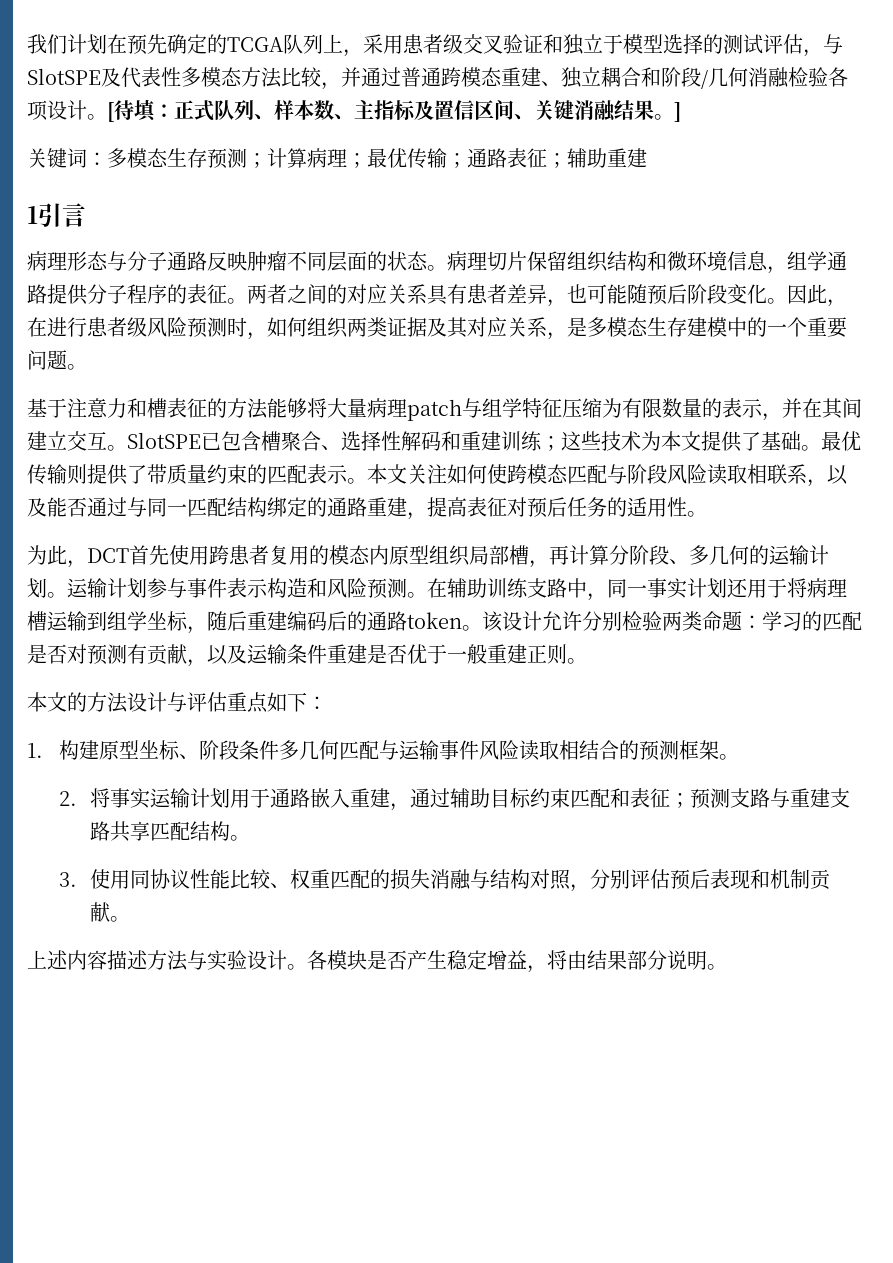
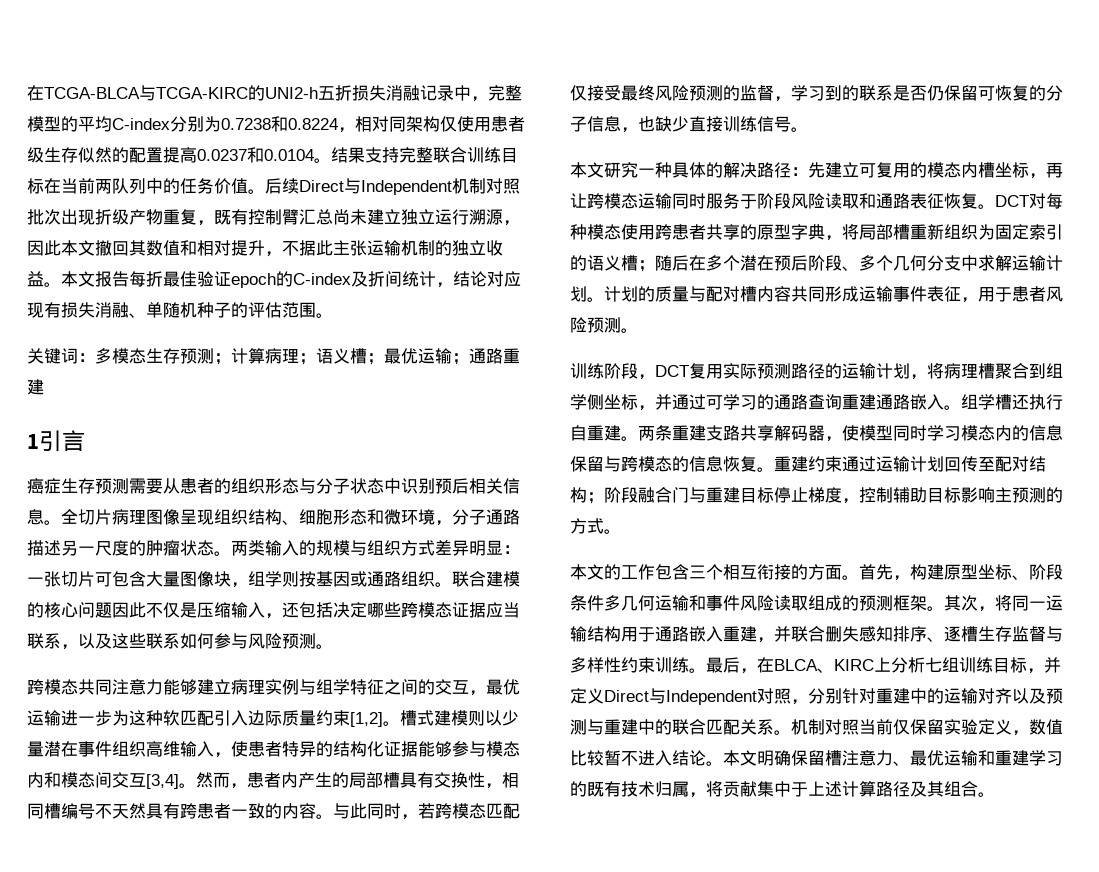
[27,34,843,57] [27,67,848,90] [27,99,681,122] 我们计划在预先确定的TCGA队列上，采用患者级交叉验证和独立于模型选择的测试评估，与SlotSPE及代表性多模态方法比较，并通过普通跨模态重建、独立耦合和阶段/几何消融检验各项设计。[待填：正式队列、样本数、主指标及置信区间、关键消融结果。] -> [27,85,522,102] [27,116,525,133] [27,147,518,163] [27,178,520,195] [27,209,520,226] [27,240,503,257] [27,271,521,288] [27,302,333,318] 在TCGA-BLCA与TCGA-KIRC的UNI2-h五折损失消融记录中，完整模型的平均C-index分别为0.7238和0.8224，相对同架构仅使用患者级生存似然的配置提高0.0237和0.0104。结果支持完整联合训练目标在当前两队列中的任务价值。后续Direct与Independent机制对照批次出现折级产物重复，既有控制臂汇总尚未建立独立运行溯源，因此本文撤回其数值和相对提升，不据此主张运输机制的独立收益。本文报告每折最佳验证epoch的C-index及折间统计，结论对应现有损失消融、单随机种子的评估范围。
[367,148,647,168] [27,203,86,227] [27,251,847,274] [27,284,847,307] [27,317,847,340] [27,350,87,370] [27,398,862,421] [27,431,861,452] [27,464,848,487] [27,497,707,520] [27,545,829,568] [27,578,847,601] [27,611,862,634] [27,644,587,667] [27,692,327,713] [27,743,43,758] 最优传输；通路表征；辅助重建 // 1引言 // 病理形态与分子通路反映肿瘤不同层面的状态。病理切片保留组织结构和微环境信息，组学通路提供分子程序的表征。两者之间的对应关系具有患者差异，也可能随预后阶段变化。因此，在进行患者级风险预测时，如何组织两类证据及其对应关系，是多模态生存建模中的一个重要问题。 // 基于注意力和槽表征的方法能够将大量病理patch与组学特征压缩为有限数量的表示，并在其间建立交互。SlotSPE已包含槽聚合、选择性解码和重建训练；这些技术为本文提供了基础。最优传输则提供了带质量约束的匹配表示。本文关注如何使跨模态匹配与阶段风险读取相联系，以及能否通过与同一匹配结构绑定的通路重建，提高表征对预后任务的适用性。 // 为此，DCT首先使用跨患者复用的模态内原型组织局部槽，再计算分阶段、多几何的运输计划。运输计划参与事件表示构造和风险预测。在辅助训练支路中，同一事实计划还用于将病理槽运输到组学坐标，随后重建编码后的通路token。该设计允许分别检验两类命题：学习的匹配是否对预测有贡献，以及运输条件重建是否优于一般重建正则。 // 本文的方法设计与评估重点如下： // 1. -> [316,348,520,365] [27,379,44,395] [27,430,85,452] [27,478,520,494] [27,509,520,526] [27,540,520,556] [27,571,520,588] [27,602,520,619] [27,633,333,650] [27,679,520,696] [27,710,519,727] [27,741,520,758] [27,772,519,789] [27,803,520,820] [570,85,1063,102] [570,116,808,133] [570,162,1063,179] [570,193,1063,209] [570,224,1063,241] [570,255,1063,272] [570,286,1063,303] [570,317,638,333] [570,363,1063,380] [570,394,1063,411] [570,425,1063,442] [570,456,1046,472] [570,487,1063,504] [570,518,621,534] [570,564,910,581] 语义槽；最优运输；通路重建 // 1引言 // 癌症生存预测需要从患者的组织形态与分子状态中识别预后相关信息。全切片病理图像呈现组织结构、细胞形态和微环境，分子通路描述另一尺度的肿瘤状态。两类输入的规模与组织方式差异明显：一张切片可包含大量图像块，组学则按基因或通路组织。联合建模的核心问题因此不仅是压缩输入，还包括决定哪些跨模态证据应当联系，以及这些联系如何参与风险预测。 // 跨模态共同注意力能够建立病理实例与组学特征之间的交互，最优运输进一步为这种软匹配引入边际质量约束[1,2]。槽式建模则以少量潜在事件组织高维输入，使患者特异的结构化证据能够参与模态内和模态间交互[3,4]。然而，患者内产生的局部槽具有交换性，相同槽编号不天然具有跨患者一致的内容。与此同时，若跨模态匹配仅接受最终风险预测的监督，学习到的联系是否仍保留可恢复的分子信息，也缺少直接训练信号。 // 本文研究一种具体的解决路径：先建立可复用的模态内槽坐标，再让跨模态运输同时服务于阶段风险读取和通路表征恢复。DCT对每种模态使用跨患者共享的原型字典，将局部槽重新组织为固定索引的语义槽；随后在多个潜在预后阶段、多个几何分支中求解运输计划。计划的质量与配对槽内容共同形成运输事件表征，用于患者风险预测。 // 训练阶段，DCT复用实际预测路径的运输计划，将病理槽聚合到组学侧坐标，并通过可学习的通路查询重建通路嵌入。组学槽还执行自重建。两条重建支路共享解码器，使模型同时学习模态内的信息保留与跨模态的信息恢复。重建约束通过运输计划回传至配对结构；阶段融合门与重建目标停止梯度，控制辅助目标影响主预测的方式。 // 本文的工作包含三个相互衔接的方面。首先，
[338,740,439,760] 匹配与运输 -> [655,595,706,611] 运输和
[558,740,619,760] 相结合 -> [808,595,842,611] 组成
[58,788,231,809] // 2.将事实运输计划 -> [944,595,1063,612] [570,626,621,642] 其次，将同一运输结构
[410,788,851,809] [90,821,251,842] [58,869,833,892] [90,902,131,922] [27,950,707,973] 通过辅助目标约束匹配和表征；预测支路与重建支路共享匹配结构。 // 3.使用同协议性能比较、权重匹配的损失消融与结构对照，分别评估预后表现和机制贡献。 // 上述内容描述方法与实验设计。各模块是否产生稳定增益，将由结果部分说明 -> [774,626,1063,642] [570,657,1061,674] [570,688,1063,705] [570,719,1063,736] [570,750,1063,766] [570,781,978,798] 并联合删失感知排序、逐槽生存监督与多样性约束训练。最后，在BLCA、KIRC上分析七组训练目标，并定义Direct与Independent对照，分别针对重建中的运输对齐以及预测与重建中的联合匹配关系。机制对照当前仅保留实验定义，数值比较暂不进入结论。本文明确保留槽注意力、最优运输和重建学习的既有技术归属，将贡献集中于上述计算路径及其组合

